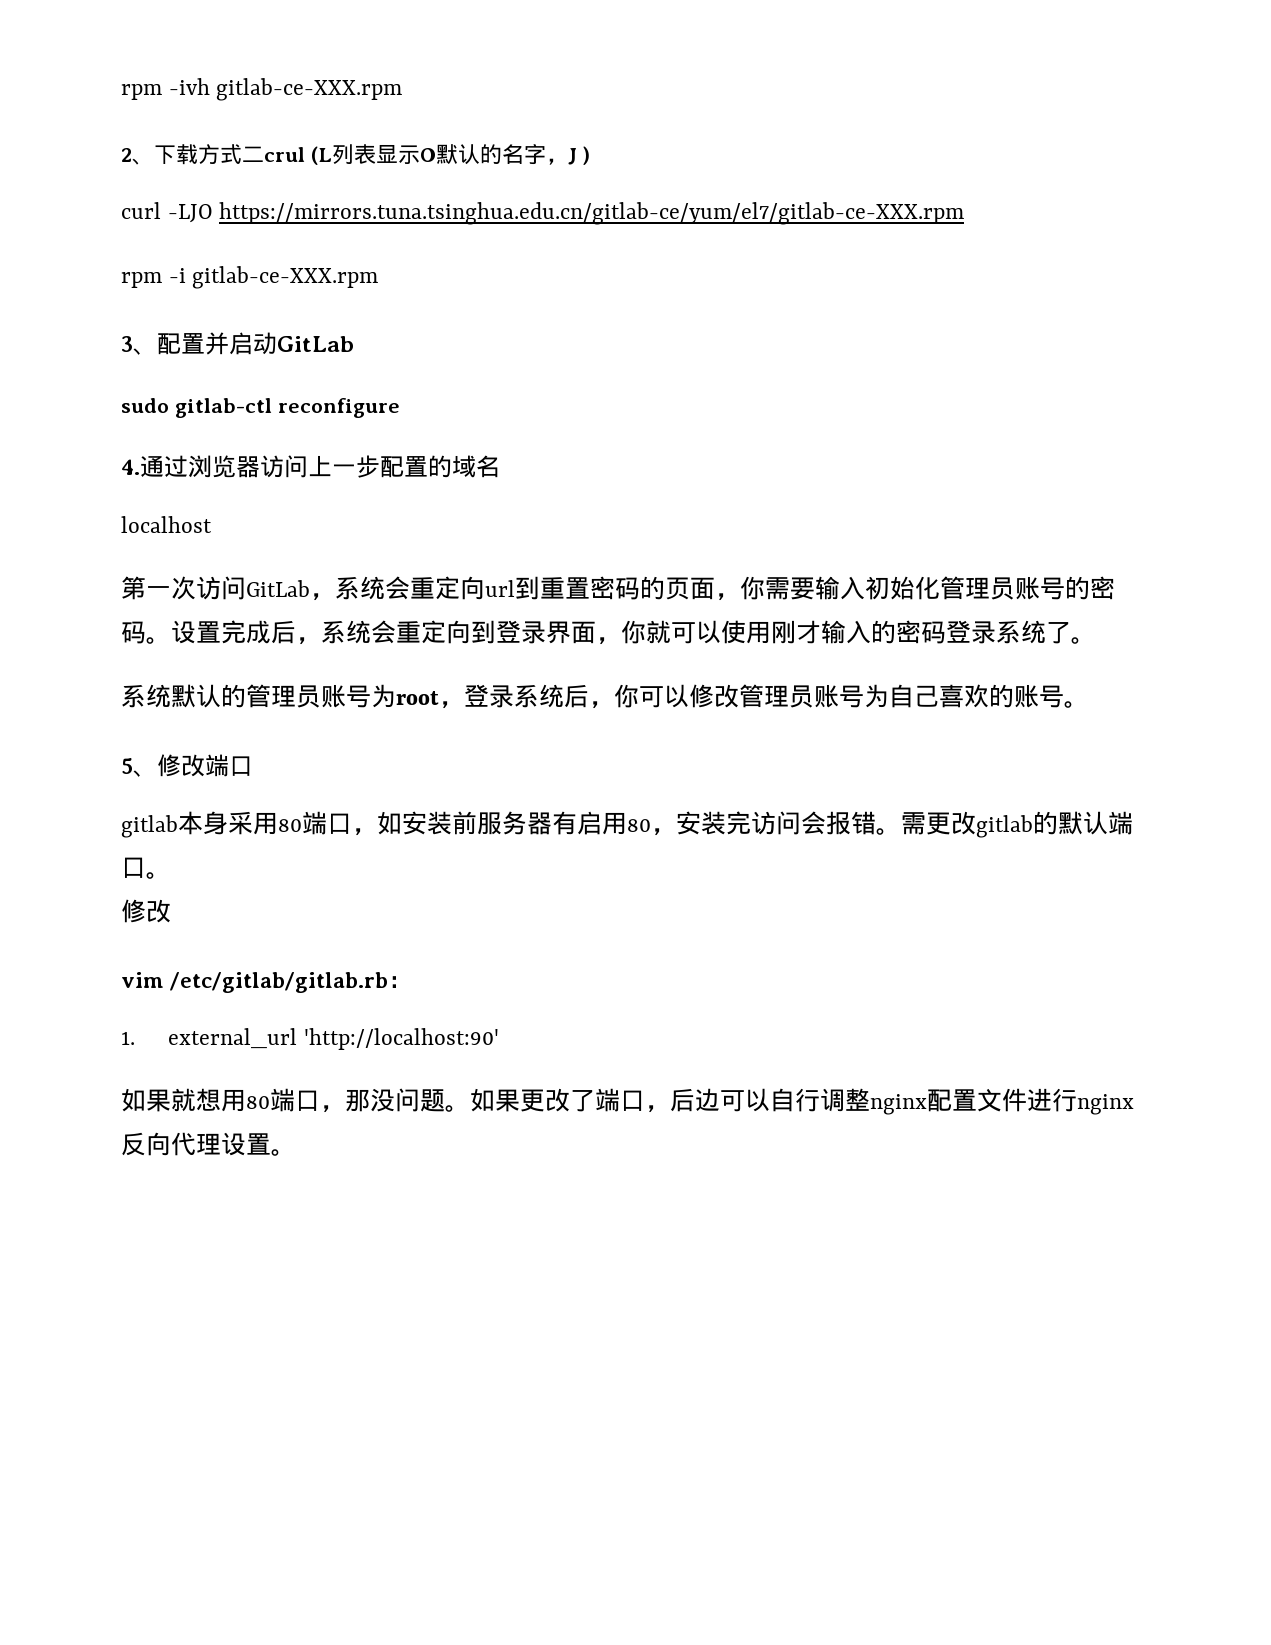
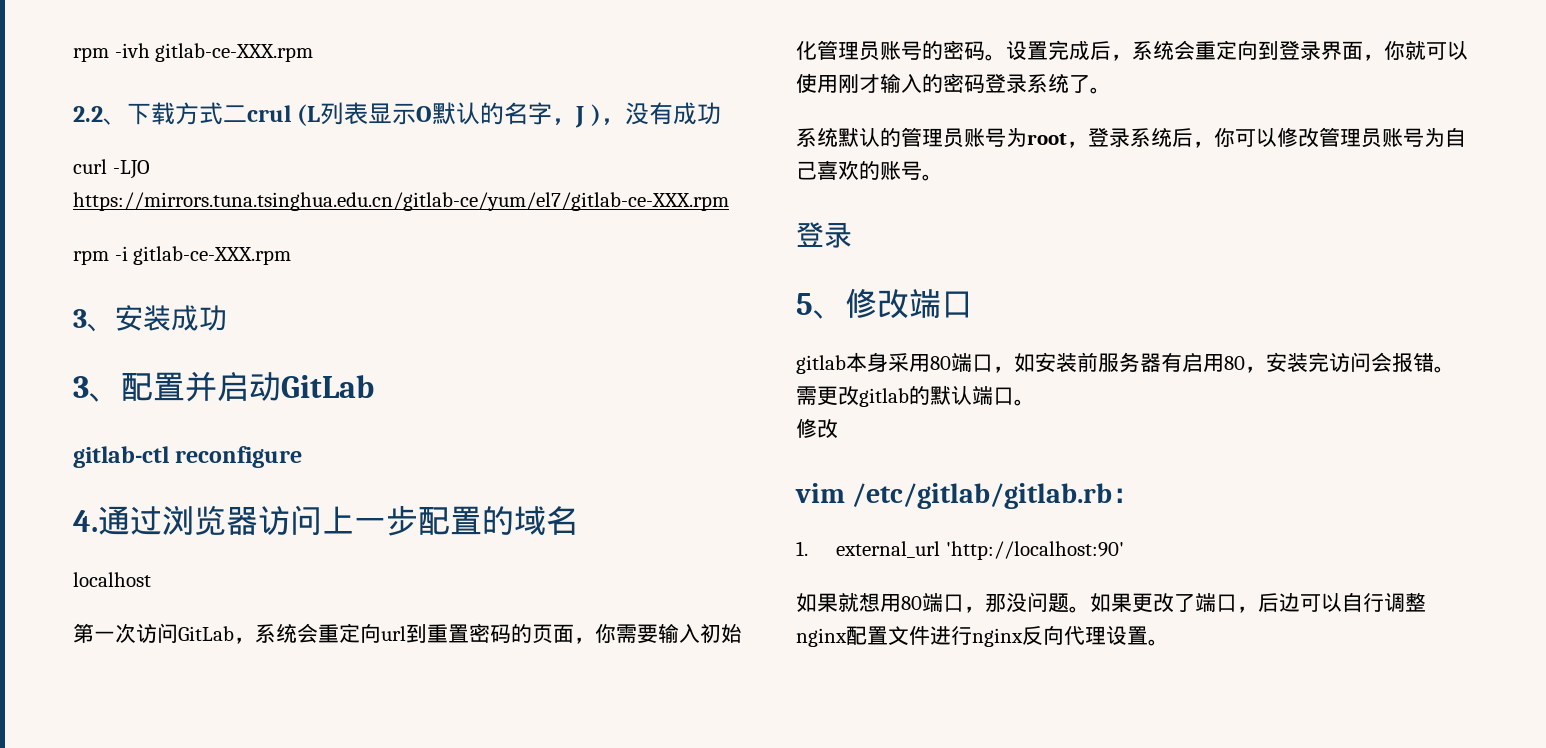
[121,148,132,162] 2 -> [73,106,103,122] 2.2
(590, 155) none -> [600,102,721,125] ，没有成功
(379, 277) none -> [73,305,227,332] // 3、安装成功
[121,398,169,413] sudo -> (374, 386) none
(1089, 704) none -> [796,222,852,248] // 登录

